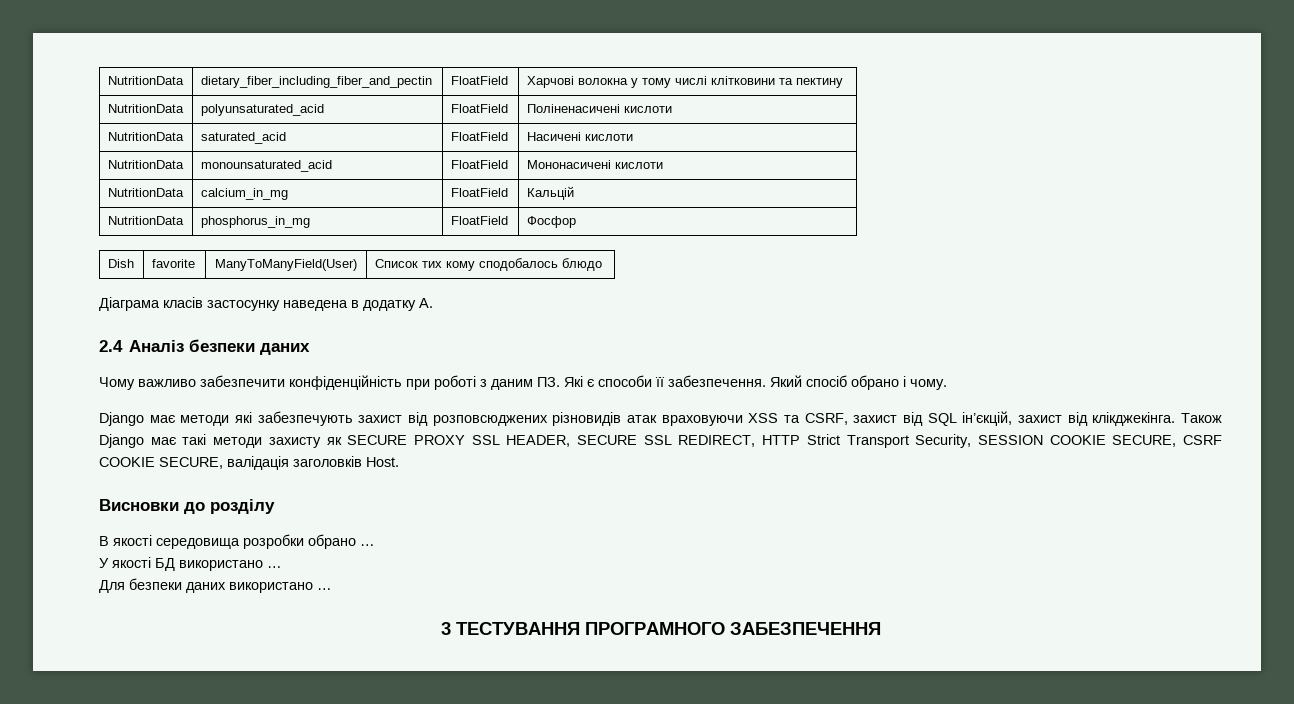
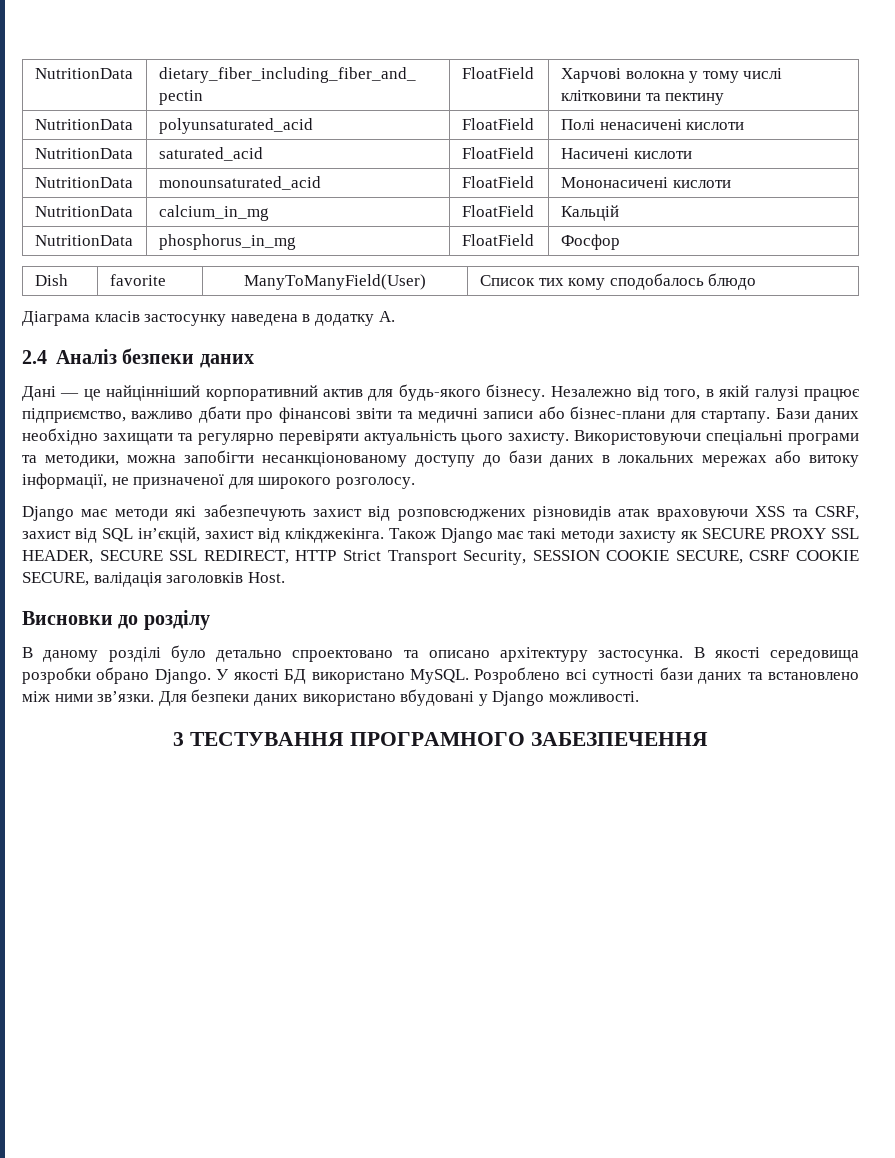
[526,104,620,113] Поліненасичені -> [560,119,682,130] Полі ненасичені
[99,375,947,390] Чому важливо забезпечити конфіденційність при роботі з даним ПЗ. Які є способи її забезпечення. Який спосіб обрано і чому. -> [22,384,860,401] [22,406,860,423] [22,428,859,445] [22,450,859,467] [22,473,415,489] Дані — це найцінніший корпоративний актив для будь-якого бізнесу. Незалежно від того, в якій галузі працює підприємство, важливо дбати про фінансові звіти та медичні записи або бізнес-плани для стартапу. Бази даних необхідно захищати та регулярно перевіряти актуальність цього захисту. Використовуючи спеціальні програми та методики, можна запобігти несанкціонованому доступу до бази даних в локальних мережах або витоку інформації, не призначеної для широкого розголосу.
(109, 541) none -> [43,645,705,662] даному розділі було детально спроектовано та описано архітектуру застосунка. В
[360,544,375,546] … // -> [154,669,211,684] Django.
[267,566,282,568] [99,578,332,593] … // Для безпеки даних використано … -> [410,667,860,684] [22,689,639,706] MySQL. Розроблено всі сутності бази даних та встановлено між ними зв’язки. Для безпеки даних використано вбудовані у Django можливості.

